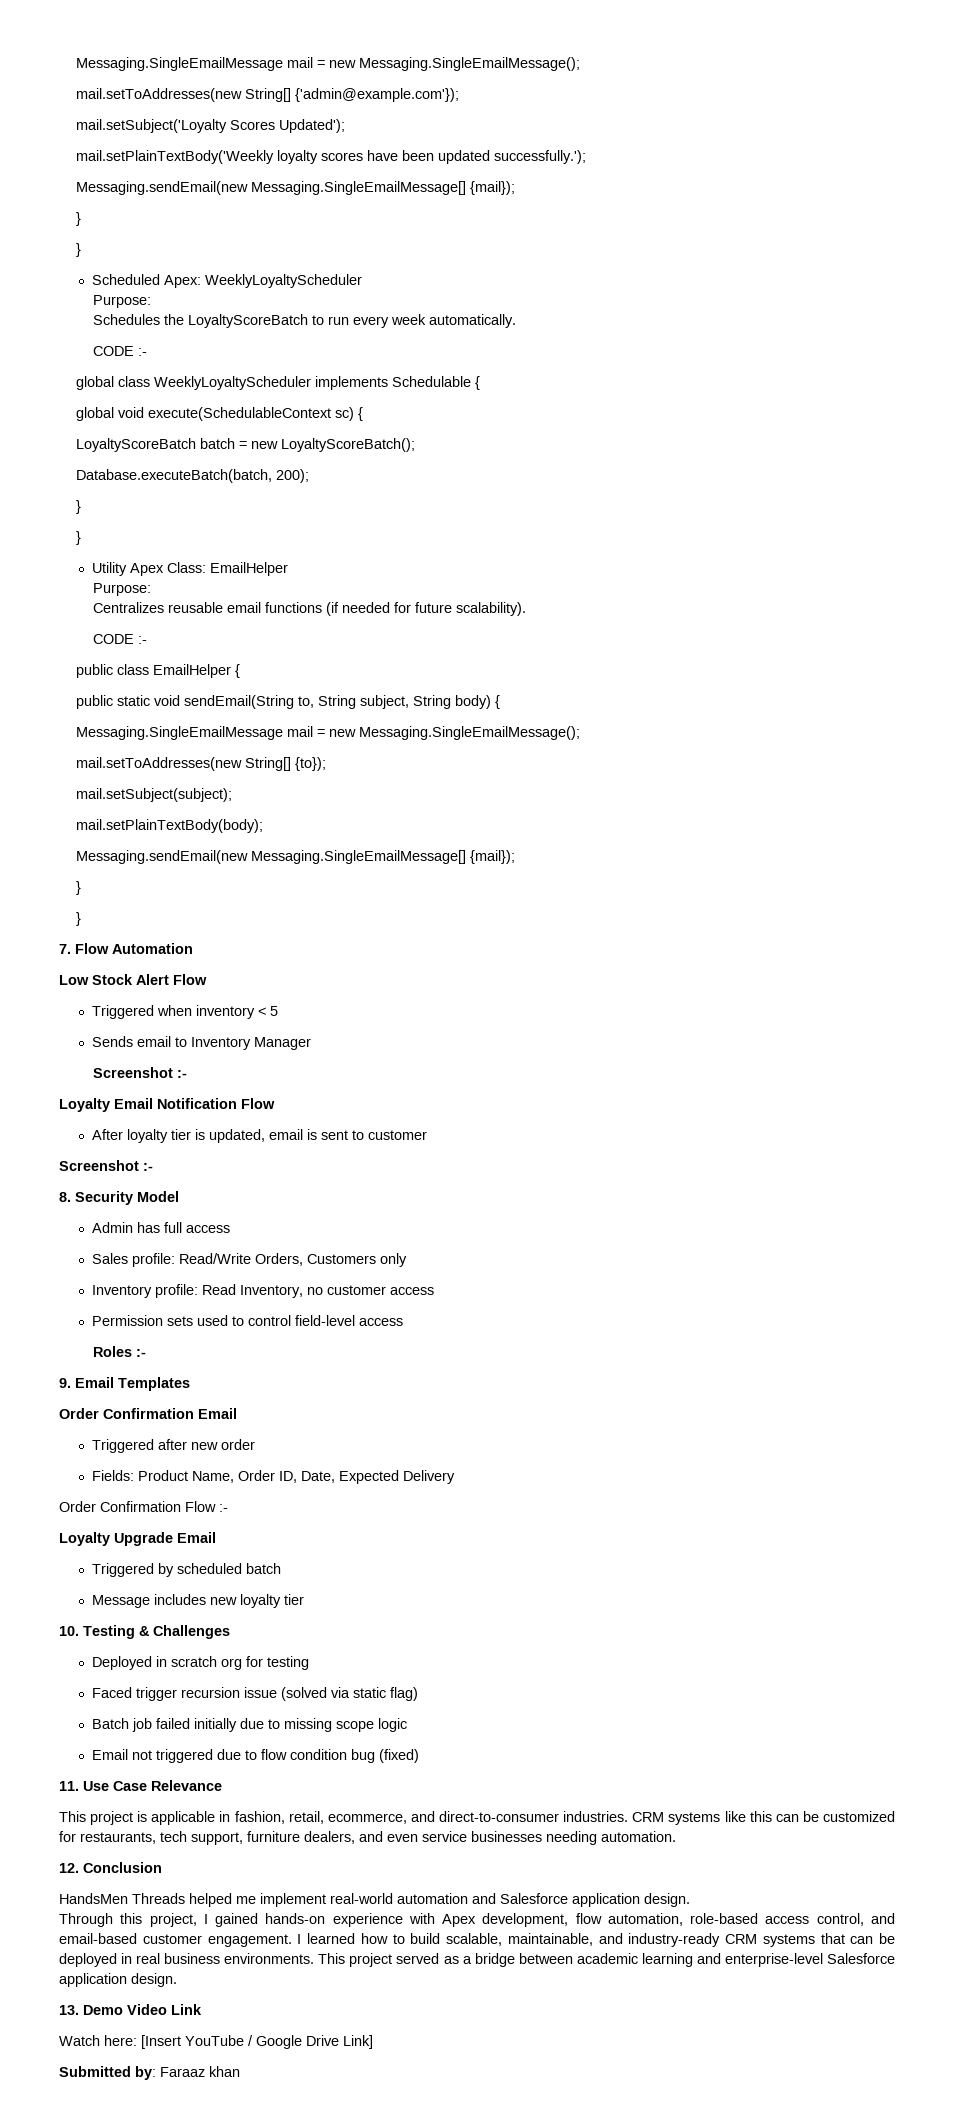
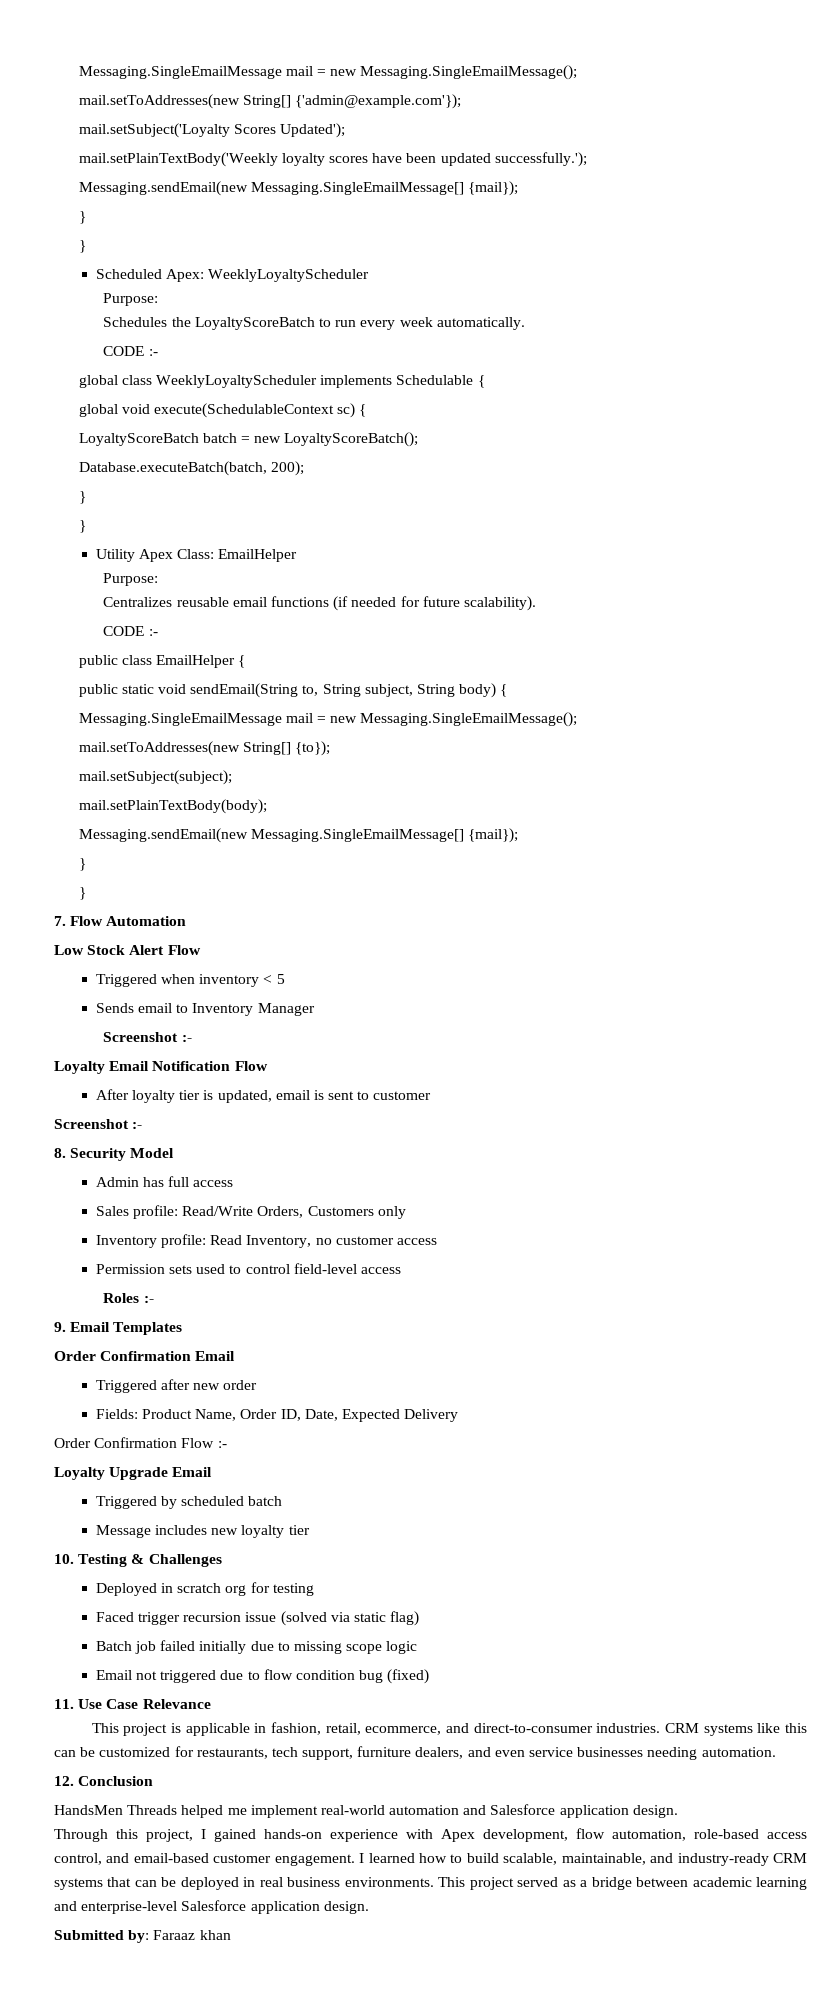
[59,2004,202,2015] [59,2035,373,2049] // 13. Demo Video Link // Watch here: [Insert YouTube / Google Drive Link] -> (369, 1907) none

